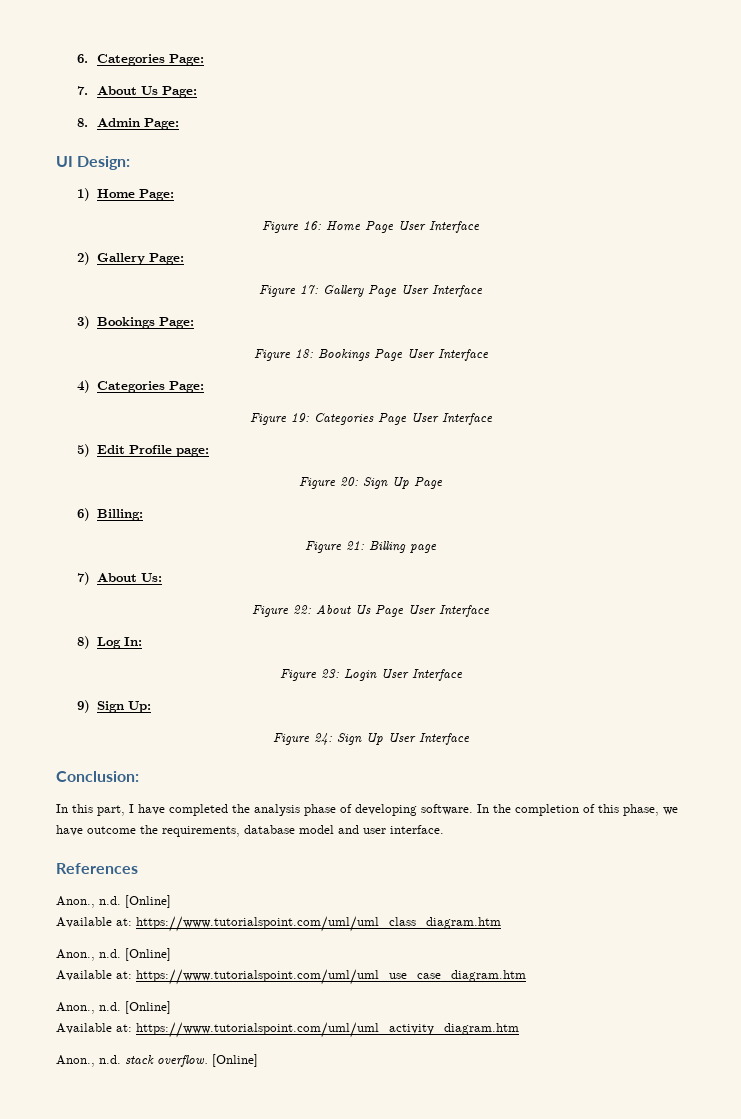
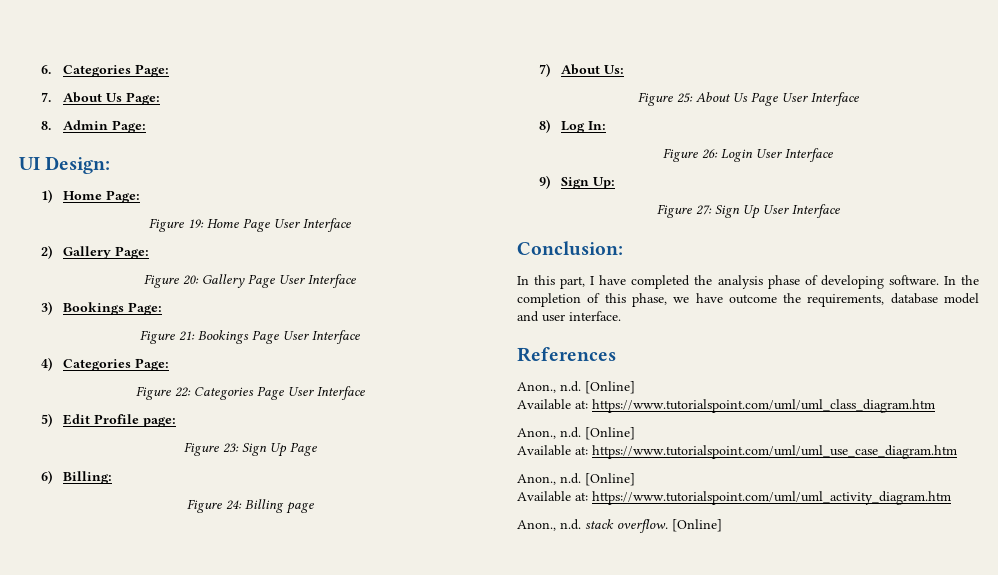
[303,221,321,230] 16: -> [188,219,204,228] 19:
[300,285,318,294] 17: -> [183,275,199,285] 20:
[294,349,313,358] 18: -> [179,331,195,341] 21:
[290,413,309,422] 19: -> [174,387,191,397] 22:
[340,477,358,486] 20: -> [222,443,239,453] 23:
[346,541,364,550] 21: -> [225,500,242,510] 24:
[293,605,311,614] 22: -> [676,93,693,103] 25:
[320,669,339,678] 23: -> [702,149,718,159] 26:
[313,733,332,745] 24: -> [695,205,712,215] 27:

